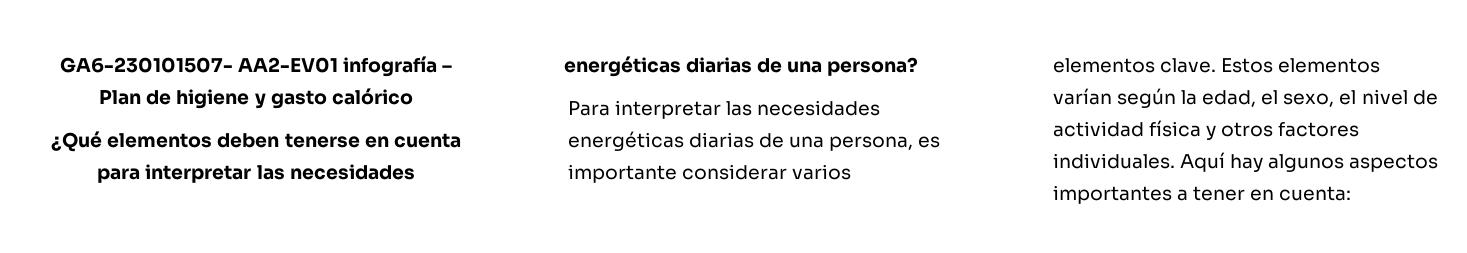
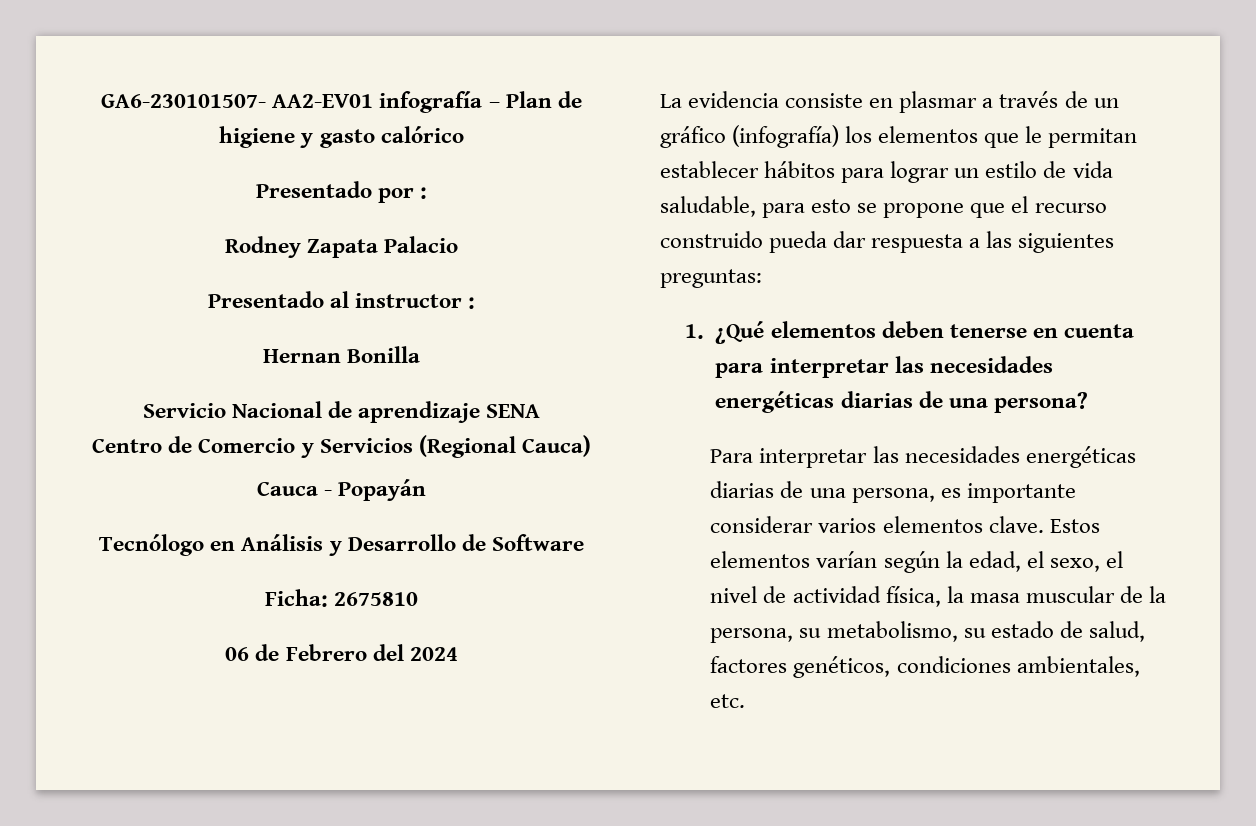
(413, 96) none -> [255,181,428,203] [224,236,459,258] [207,291,476,309] [262,346,421,363] [142,401,541,423] [92,435,591,458] [256,479,427,501] [99,534,584,556] [264,589,419,607] [225,644,458,661] [660,91,1119,113] [660,125,1138,148] [660,161,1113,183] [660,196,1107,218] [660,231,1115,253] [660,269,762,288] [685,324,705,339] Presentado por : // Rodney Zapata Palacio // Presentado al instructor : // Hernan Bonilla // Servicio Nacional de aprendizaje SENA // Centro de Comercio y Servicios (Regional Cauca) // Cauca - Popayán // Tecnólogo en Análisis y Desarrollo de Software // Ficha: 2675810 // 06 de Febrero del 2024 // La evidencia consiste en plasmar a través de un gráfico (infografía) los elementos que le permitan establecer hábitos para lograr un estilo de vida saludable, para esto se propone que el recurso construido pueda dar respuesta a las siguientes preguntas: // 1.
[1148,120,1360,140] [1052,152,1439,172] [1052,185,1352,204] física y otros factores individuales. Aquí hay algunos aspectos importantes a tener en cuenta: -> [885,586,1167,607] [710,621,1145,643] [710,656,1140,678] [710,694,746,708] física, la masa muscular de la persona, su metabolismo, su estado de salud, factores genéticos, condiciones ambientales, etc.

